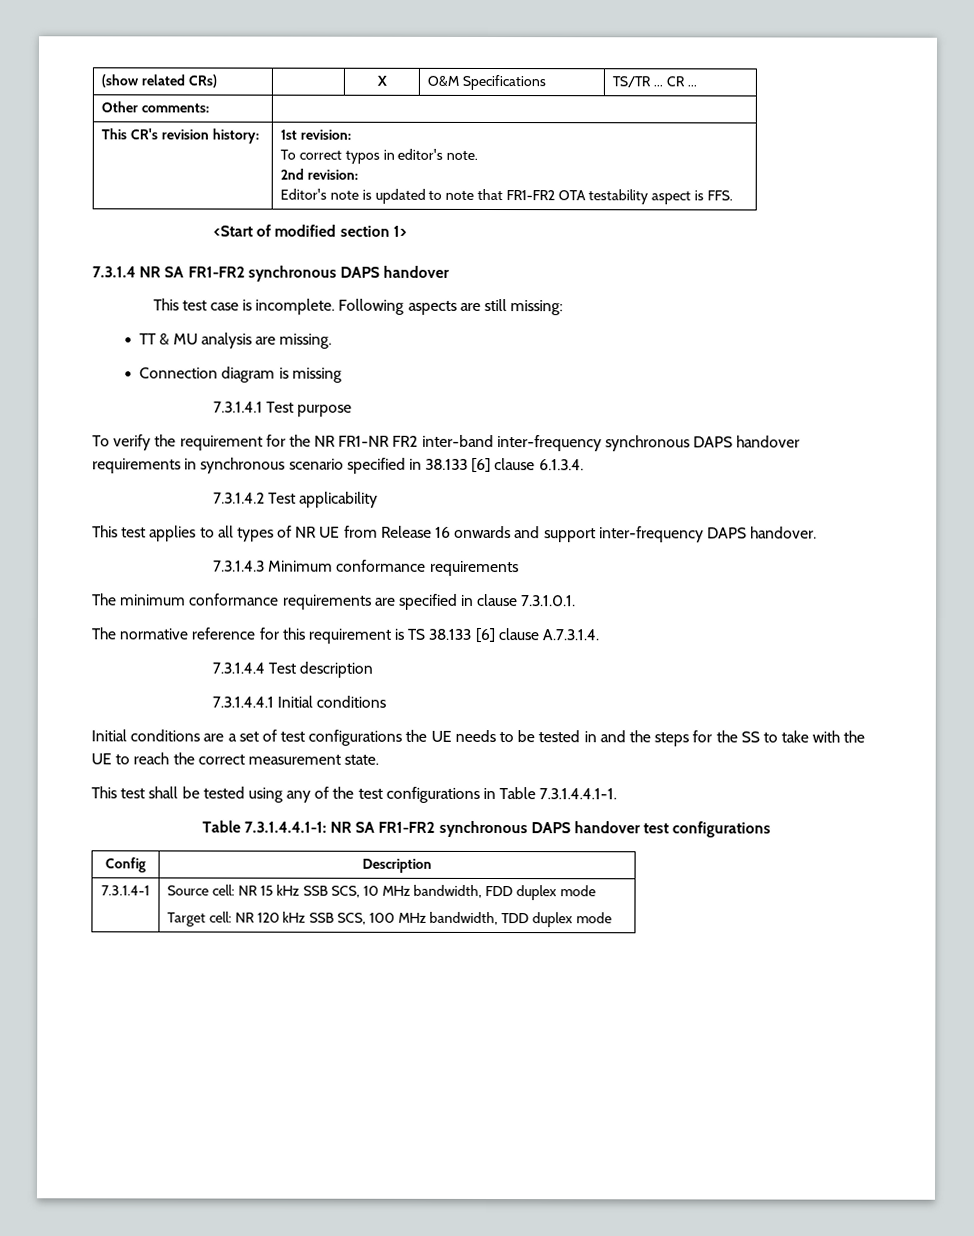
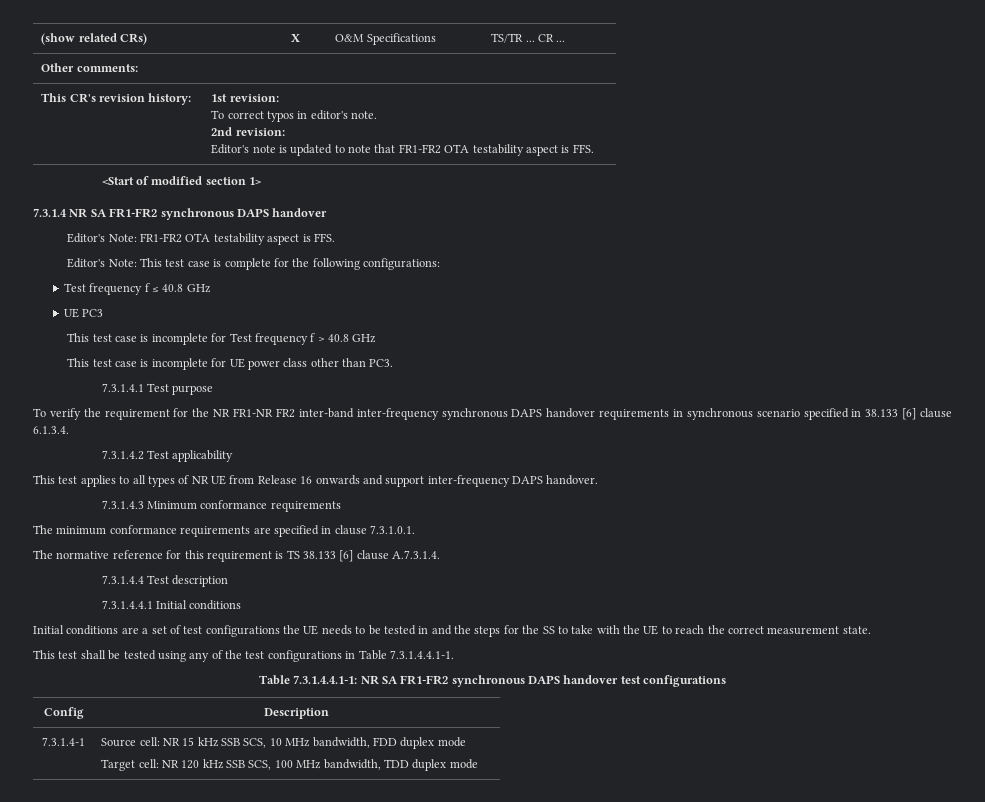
[152,298,564,316] [139,332,333,349] [139,366,342,383] This test case is incomplete. Following aspects are still missing: // TT & MU analysis are missing. // Connection diagram is missing -> [67,233,335,245] [67,258,441,270] [63,283,211,295] [63,308,104,318] [67,333,377,345] [67,358,394,370] Editor's Note: FR1-FR2 OTA testability aspect is FFS. // Editor's Note: This test case is complete for the following configurations: // Test frequency f ≤ 40.8 GHz // UE PC3 // This test case is incomplete for Test frequency f > 40.8 GHz // This test case is incomplete for UE power class other than PC3.

